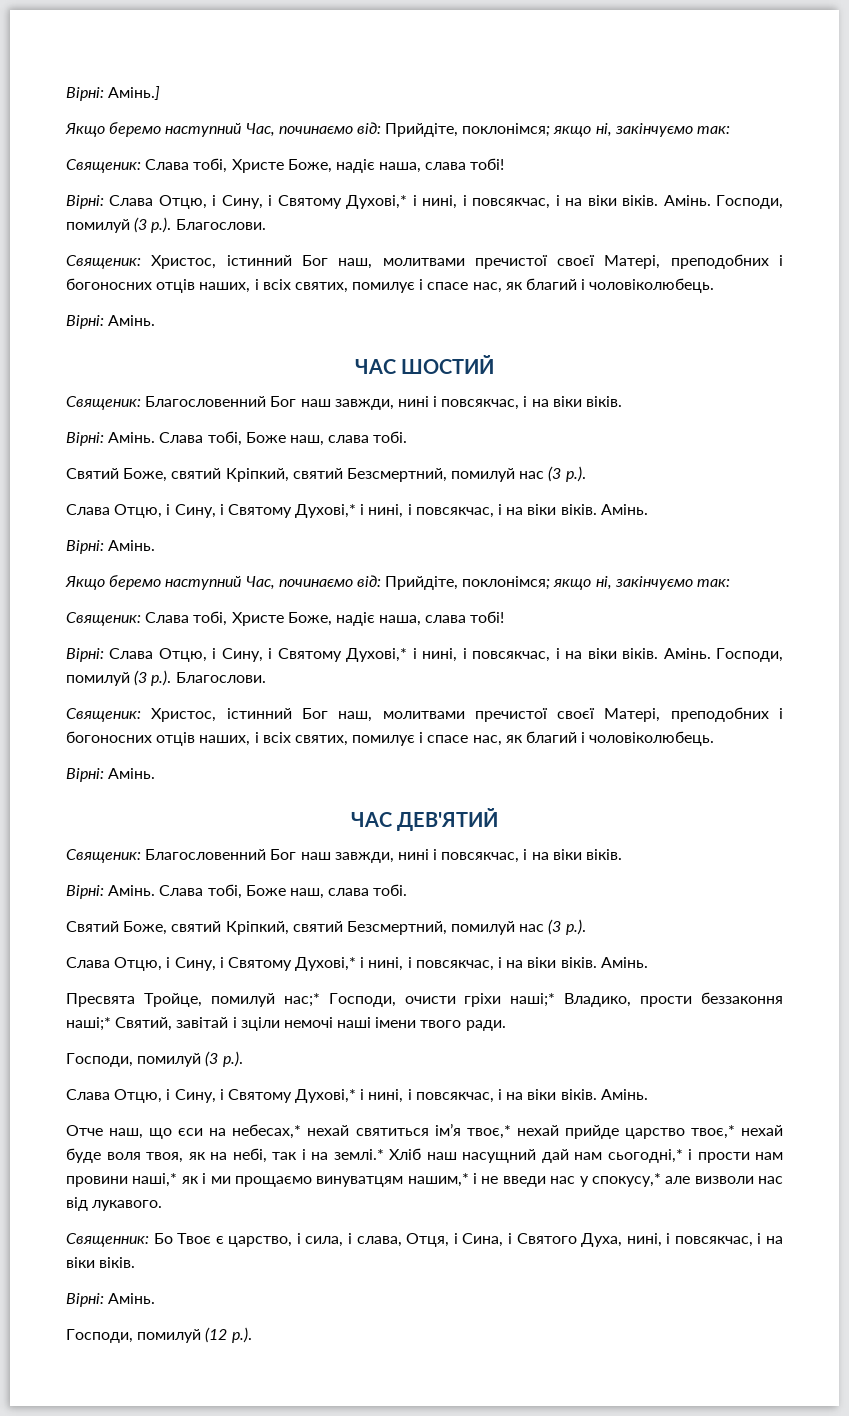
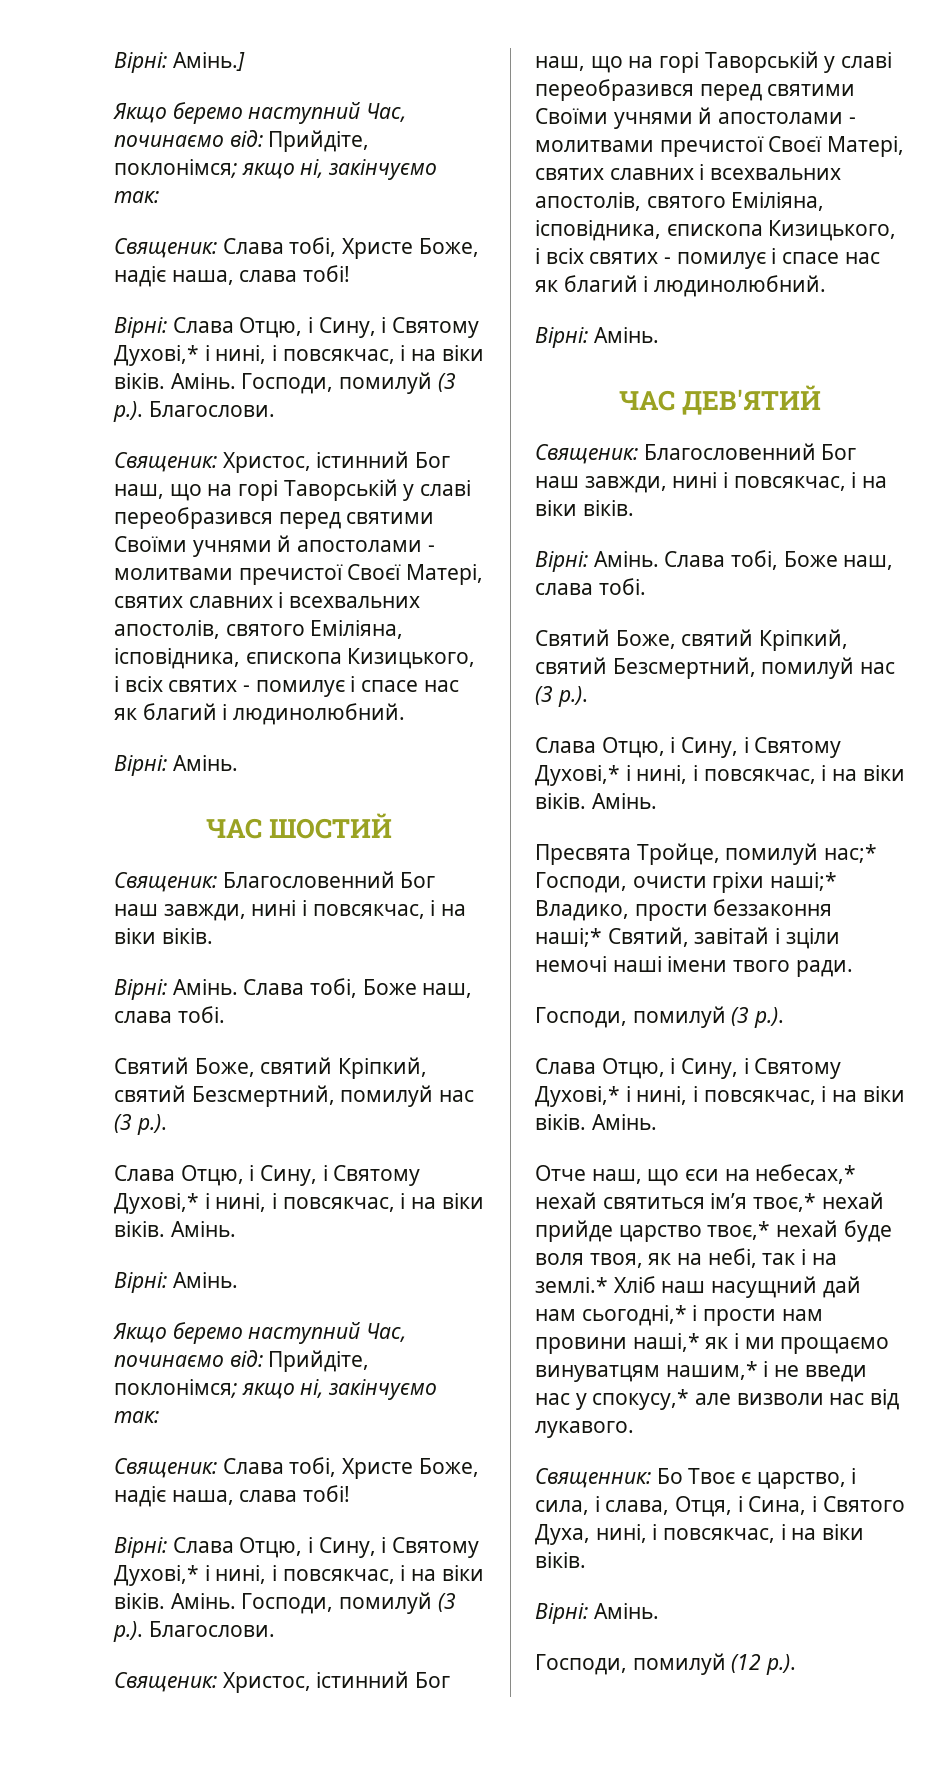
[382,254,783,269] [66,278,715,293] молитвами пречистої своєї Матері, преподобних і богоносних отців наших, і всіх святих, помилує і спасе нас, як благий і чоловіколюбець. -> [169,479,472,501] [114,507,435,529] [114,535,435,557] [114,564,484,585] [114,592,421,608] [114,620,404,639] [114,648,476,669] [114,676,459,697] [114,703,406,725] що на горі Таворській у славі переобразився перед святими Своїми учнями й апостолами - молитвами пречистої Своєї Матері, святих славних і всехвальних апостолів, святого Еміліяна, ісповідника, єпископа Кизицького, і всіх святих - помилує і спасе нас як благий і людинолюбний.
[382,707,783,722] [66,731,715,746] молитвами пречистої своєї Матері, преподобних і богоносних отців наших, і всіх святих, помилує і спасе нас, як благий і чоловіколюбець. -> [590,51,893,73] [535,79,856,101] [535,107,856,129] [535,136,905,157] [535,164,842,180] [535,192,825,211] [535,220,897,241] [535,248,880,269] [535,275,827,297] що на горі Таворській у славі переобразився перед святими Своїми учнями й апостолами - молитвами пречистої Своєї Матері, святих славних і всехвальних апостолів, святого Еміліяна, ісповідника, єпископа Кизицького, і всіх святих - помилує і спасе нас як благий і людинолюбний.

